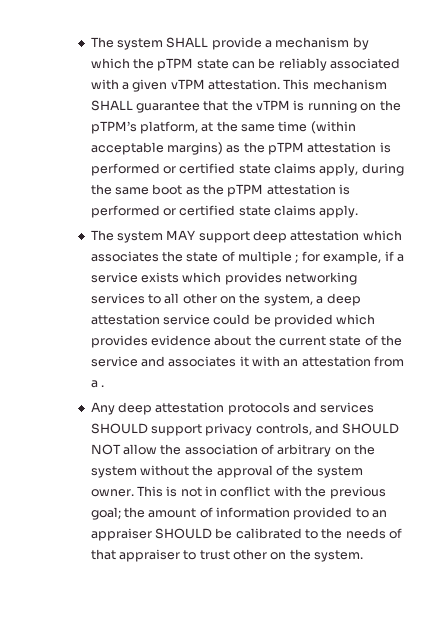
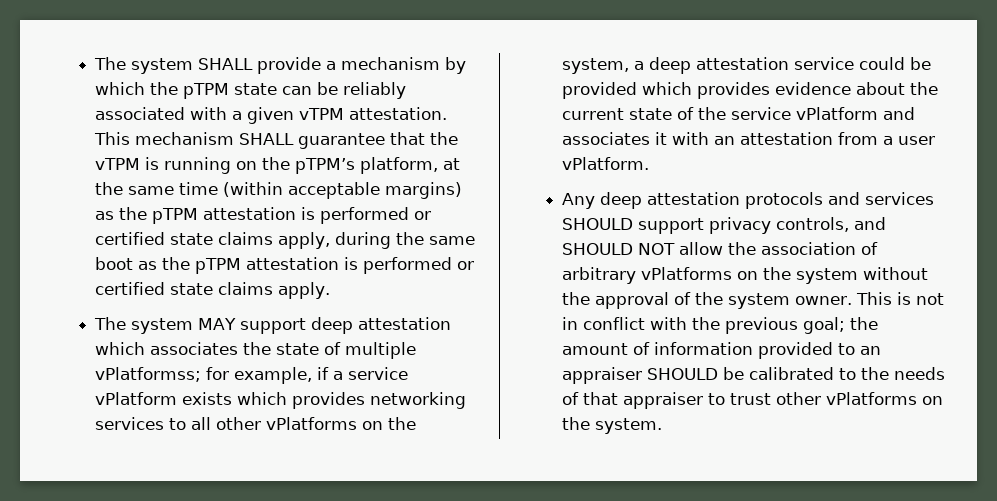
[295,254,299,263] ; -> [95,367,202,382] vPlatformss;
(138, 277) none -> [95,392,178,405] vPlatform
(217, 298) none -> [266,417,358,430] vPlatforms
(138, 361) none -> [796,107,879,120] vPlatform
[100,385,104,387] . -> [898,136,936,145] [562,157,650,170] user vPlatform.
(332, 450) none -> [641,267,733,280] vPlatforms
(268, 554) none -> [826,392,918,405] vPlatforms

